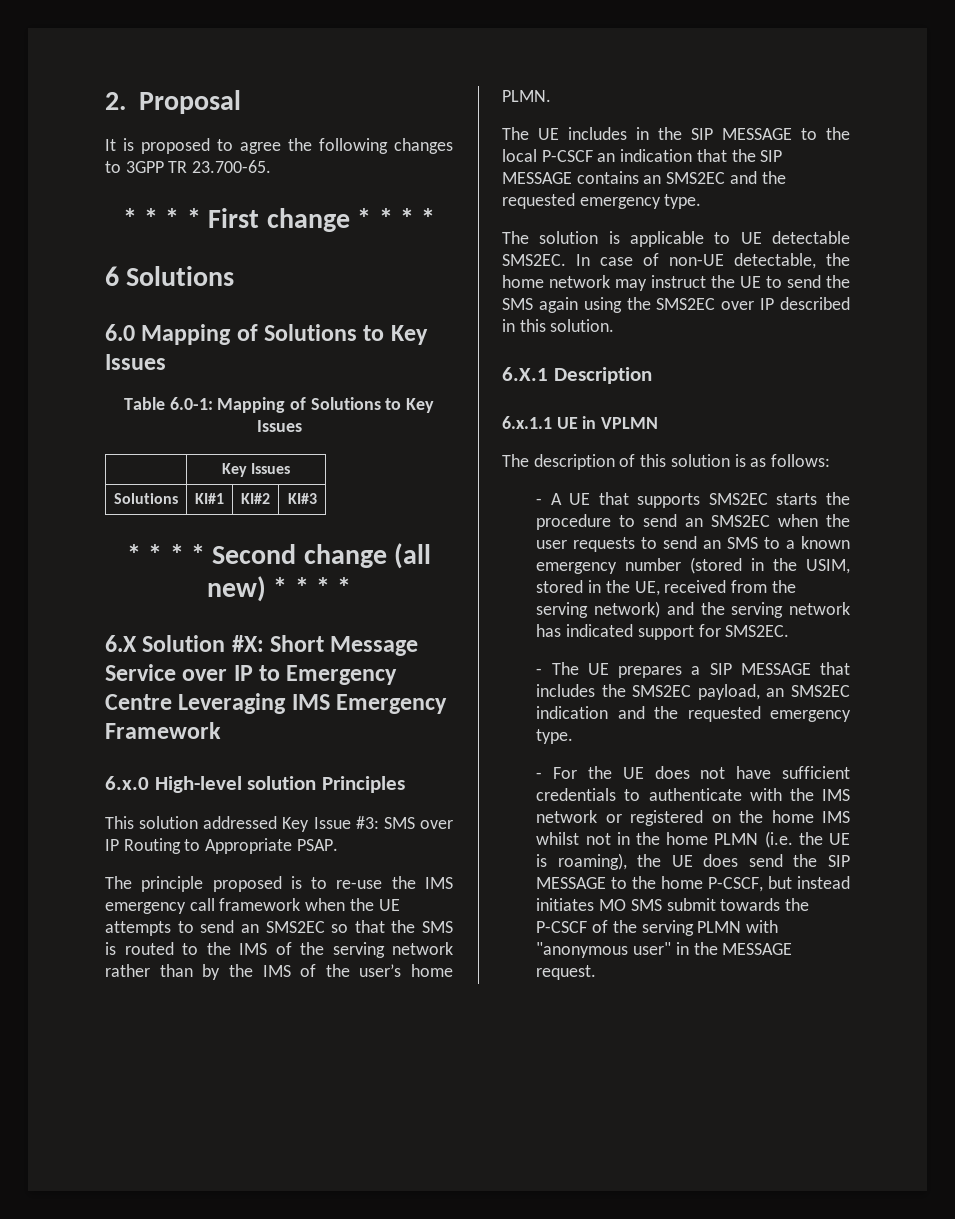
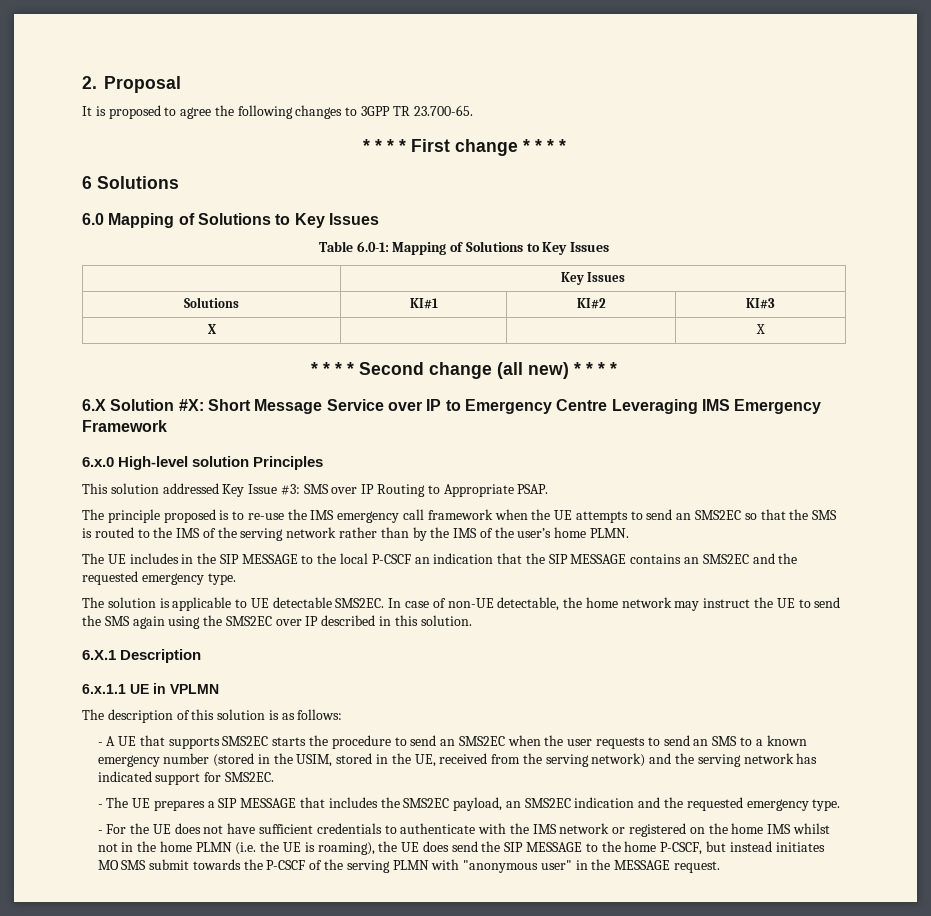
(317, 498) none -> [207,324,216,334] [756,324,765,334] // X | | | X

